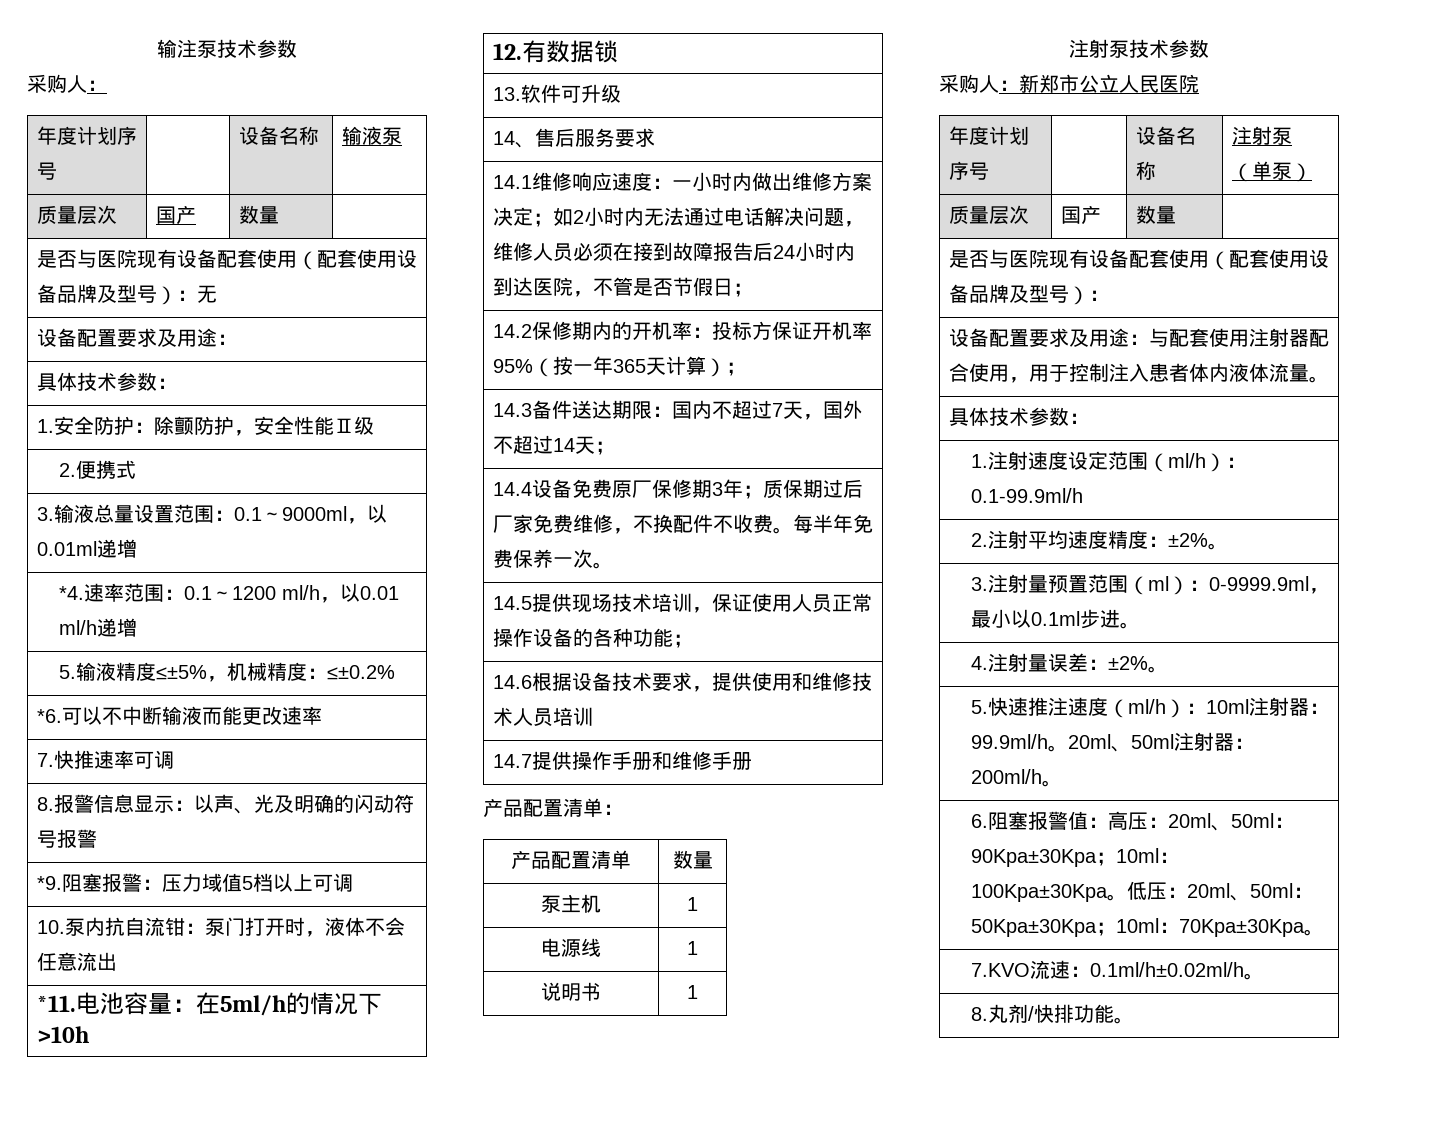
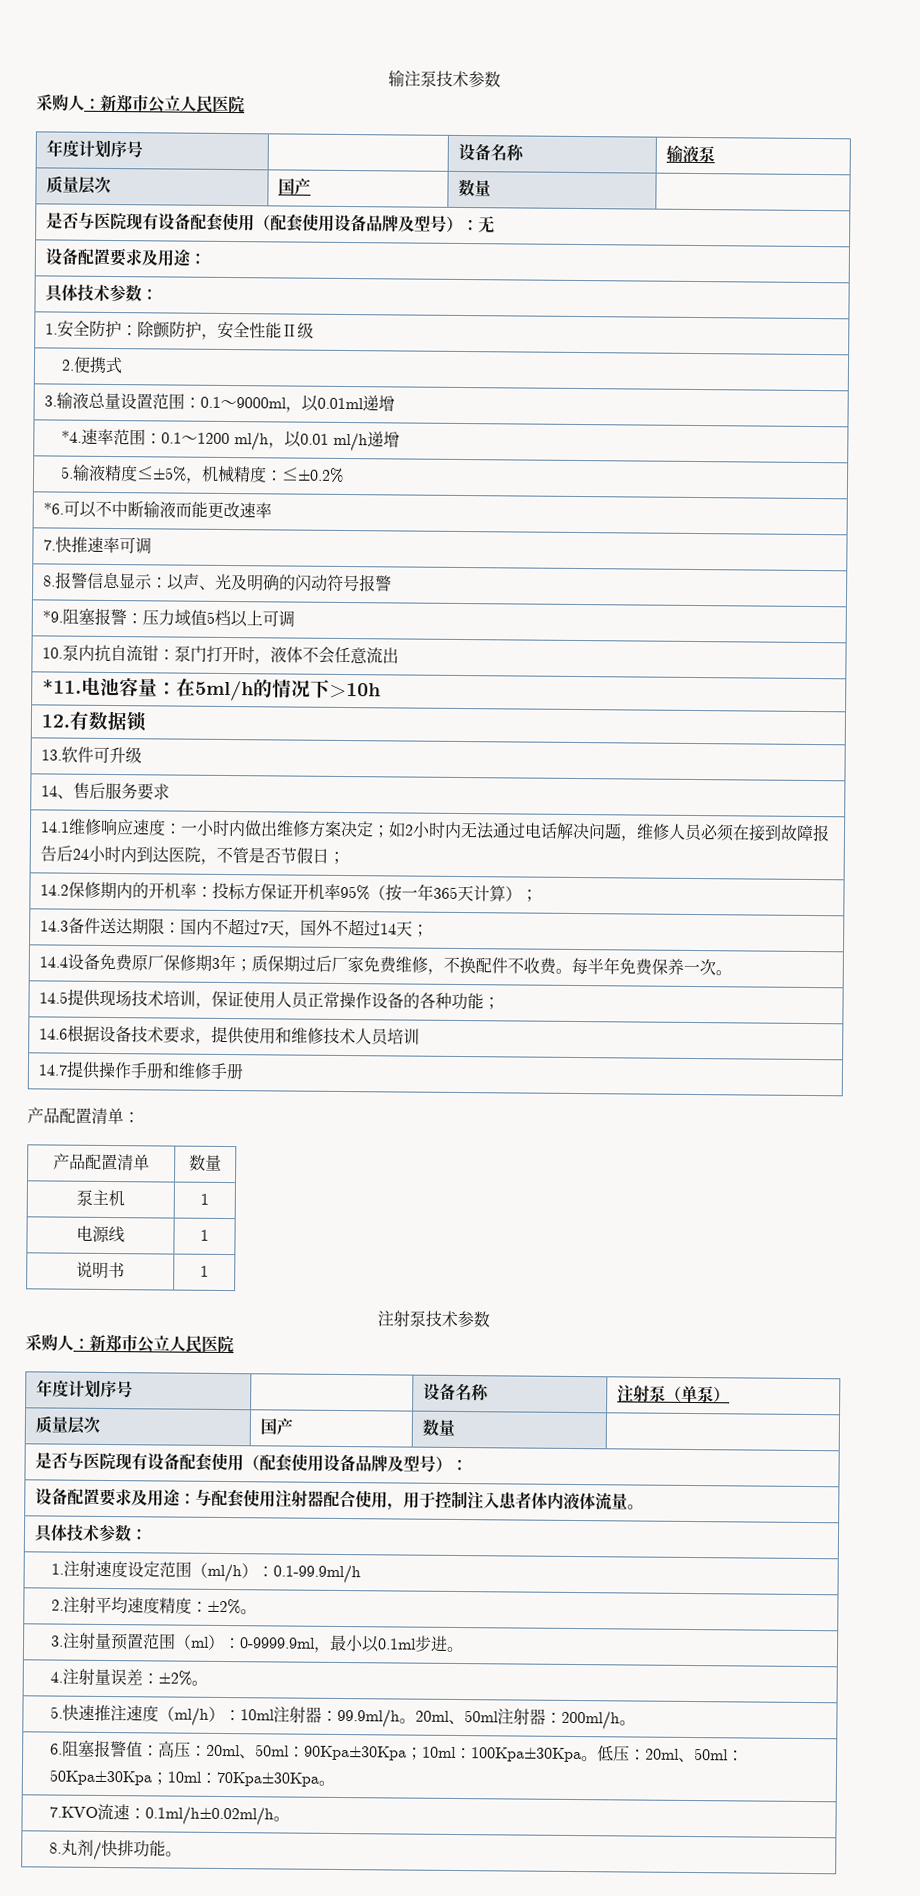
(107, 85) none -> [100,94,245,114] 新郑市公立人民医院

